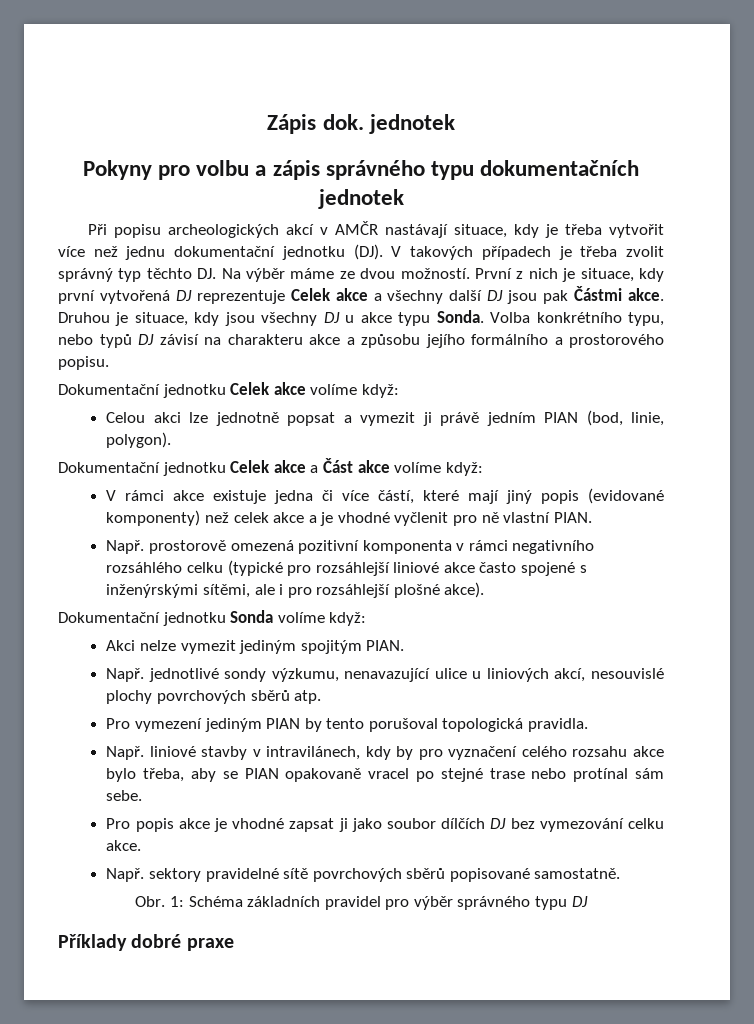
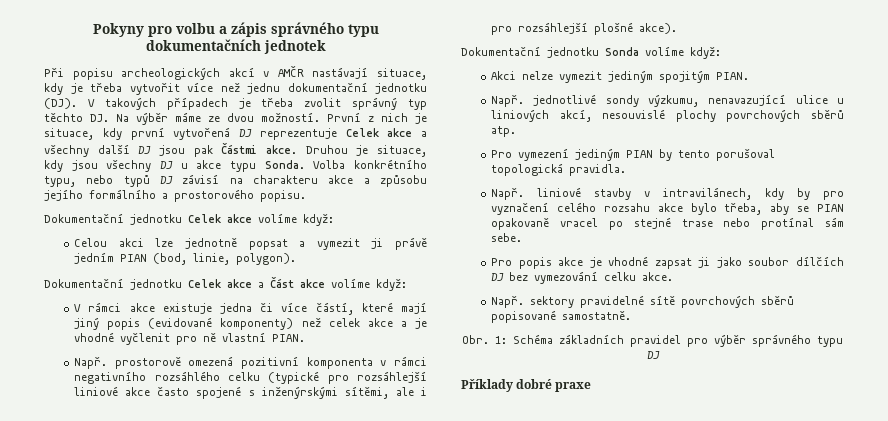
[267,114,455,134] Zápis dok. jednotek // -> (92, 30) none

